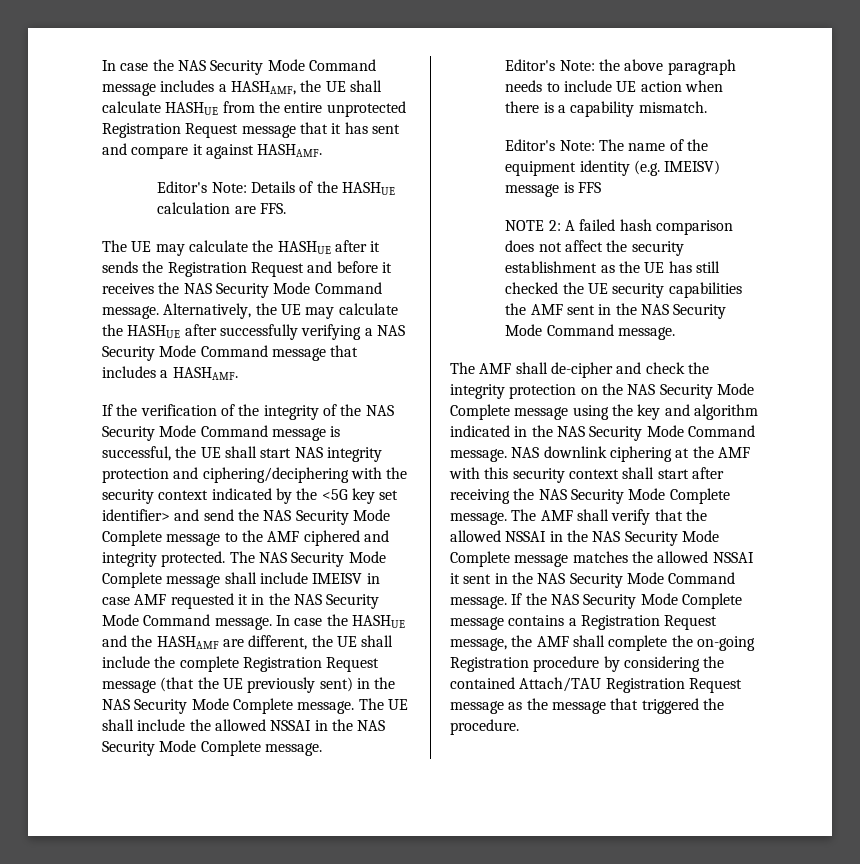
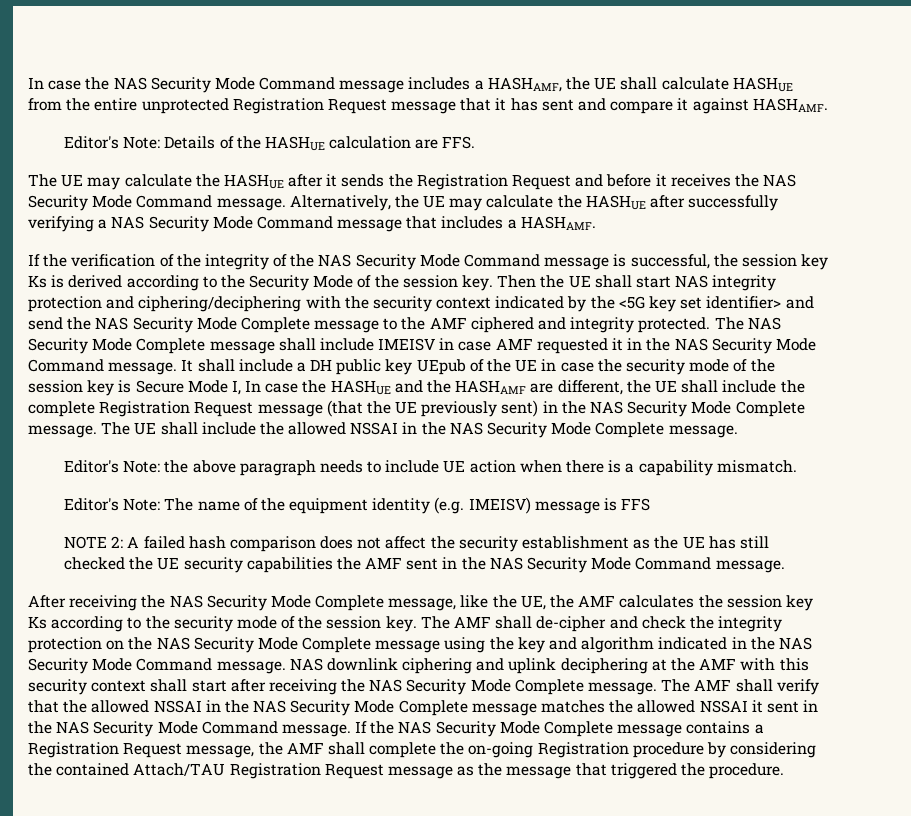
(197, 452) none -> [741,254,829,270] [28,275,565,291] session key Ks is derived according to the Security Mode of the session key. Then the
(272, 623) none -> [181,359,775,375] [28,380,241,396] It shall include a DH public key UEpub of the UE in case the security mode of the session key is Secure Mode I,
(675, 333) none -> [28,595,813,611] [28,616,417,632] After receiving the NAS Security Mode Complete message, like the UE, the AMF calculates the session key Ks according to the security mode of the session key.
(672, 454) none -> [476,658,648,674] and uplink deciphering

